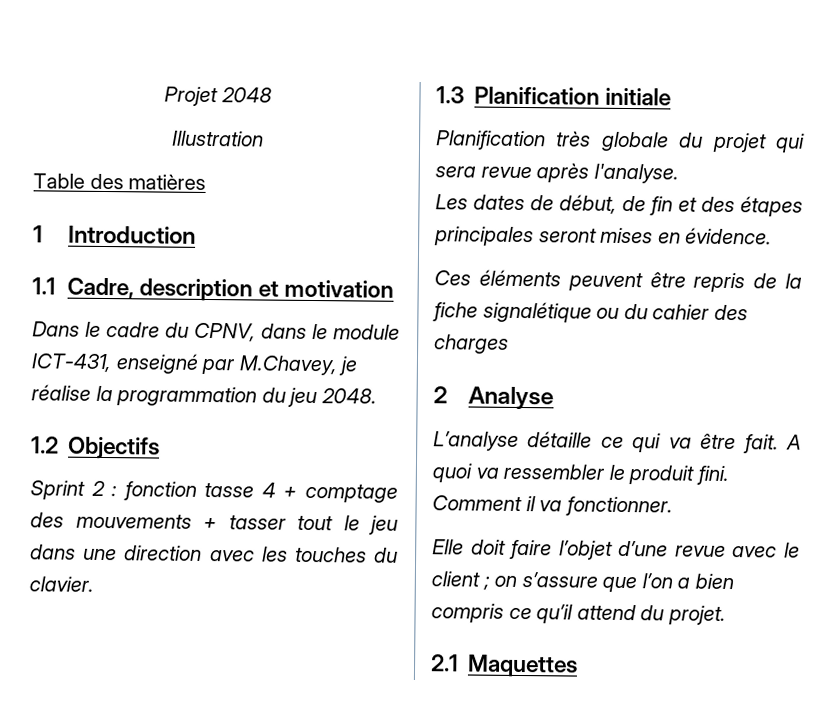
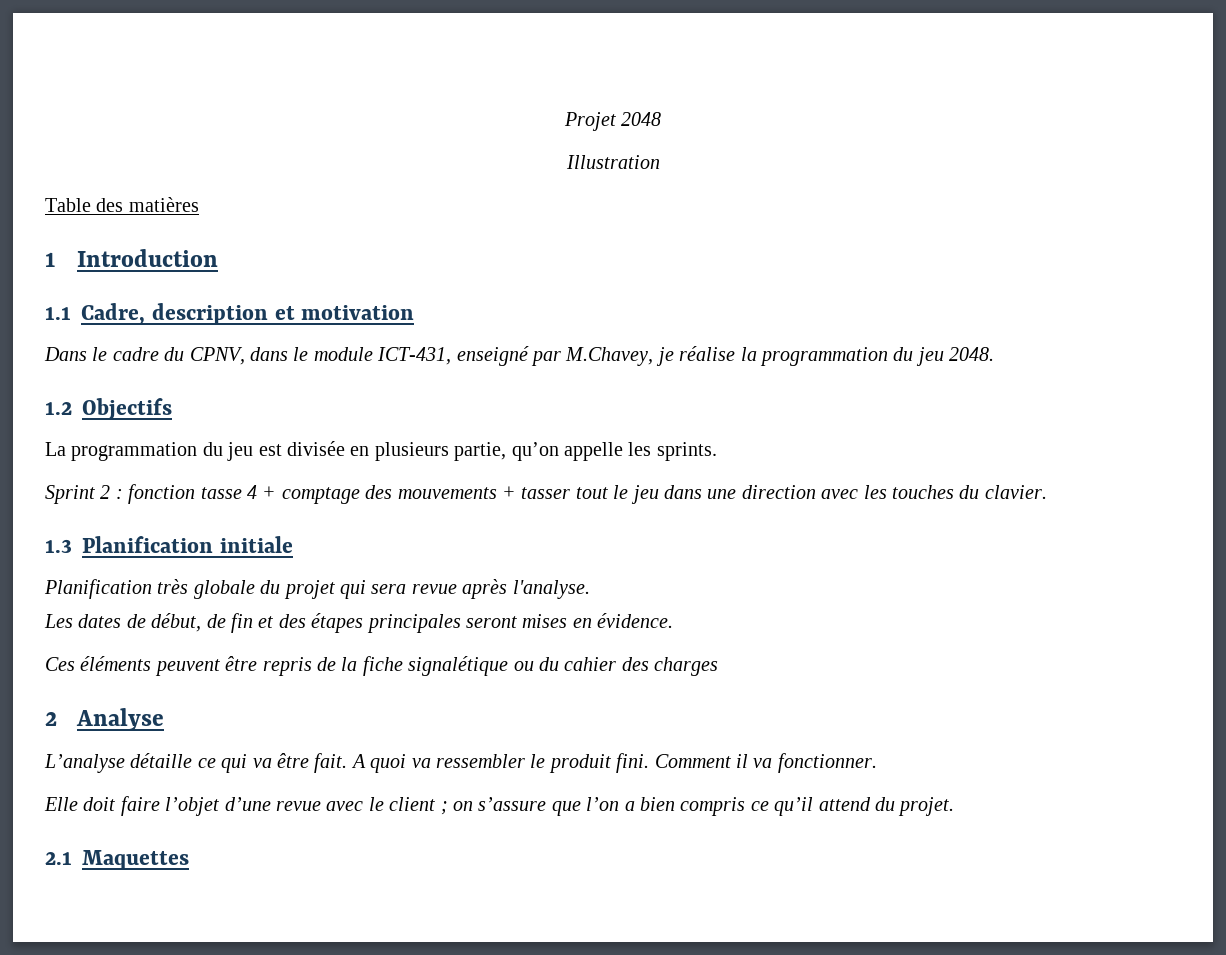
(161, 448) none -> [45,441,717,461] // La programmation du jeu est divisée en plusieurs partie, qu’on appelle les sprints.

